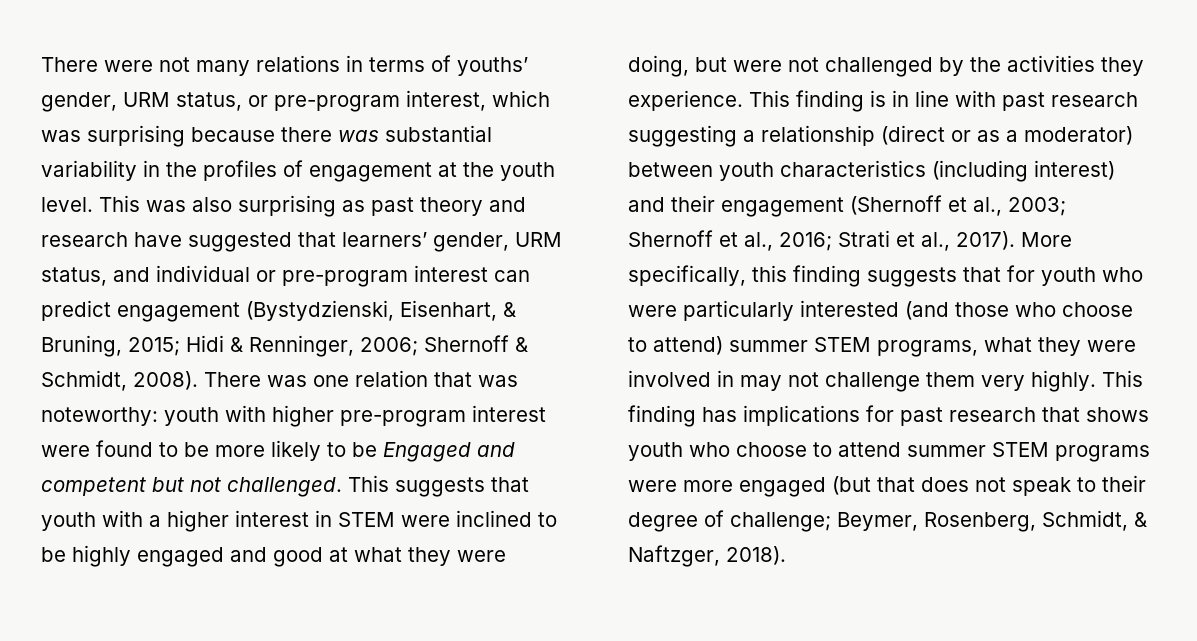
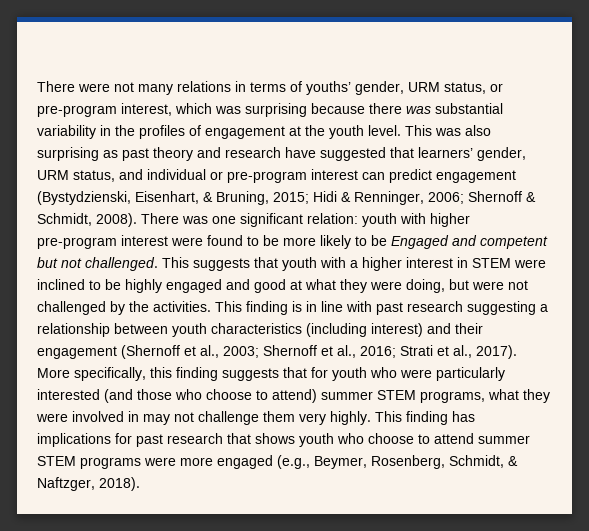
[355,370,518,387] [41,407,158,426] relation that was noteworthy: -> [240,213,358,227] significant relation:
[1007,55,1144,76] [628,90,743,111] activities they experience. -> [153,301,211,312] activities.
[881,125,1133,145] (direct or as a moderator) -> (110, 330) none
[832,475,1146,496] [628,510,831,532] (but that does not speak to their degree of challenge; -> [277,455,310,469] (e.g.,

